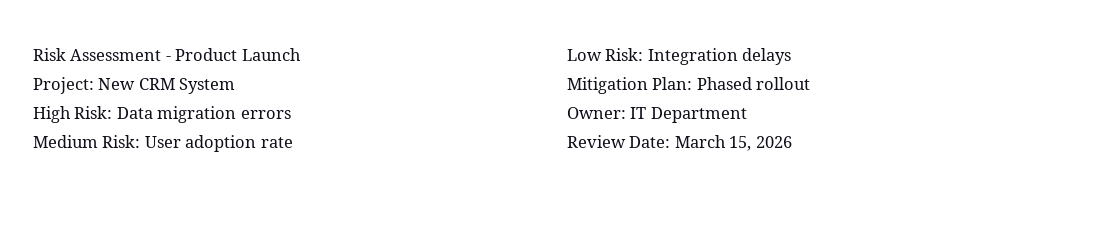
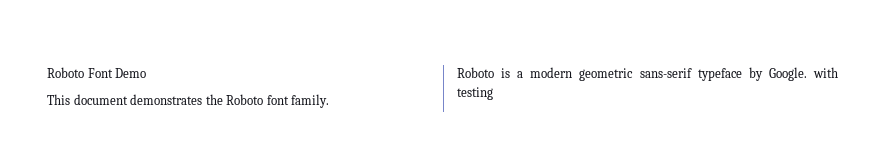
[33,48,301,61] [33,77,236,94] [33,106,291,123] [33,135,293,152] [567,48,792,65] [567,77,811,94] [567,107,747,123] [567,135,792,151] Risk Assessment - Product Launch // Project: New CRM System // High Risk: Data migration errors // Medium Risk: User adoption rate // Low Risk: Integration delays // Mitigation Plan: Phased rollout // Owner: IT Department // Review Date: March 15, 2026 -> [47,67,147,78] [47,94,330,108] [457,67,838,81] [457,87,493,100] Roboto Font Demo // This document demonstrates the Roboto font family. // Roboto is a modern geometric sans-serif typeface by Google. with testing

